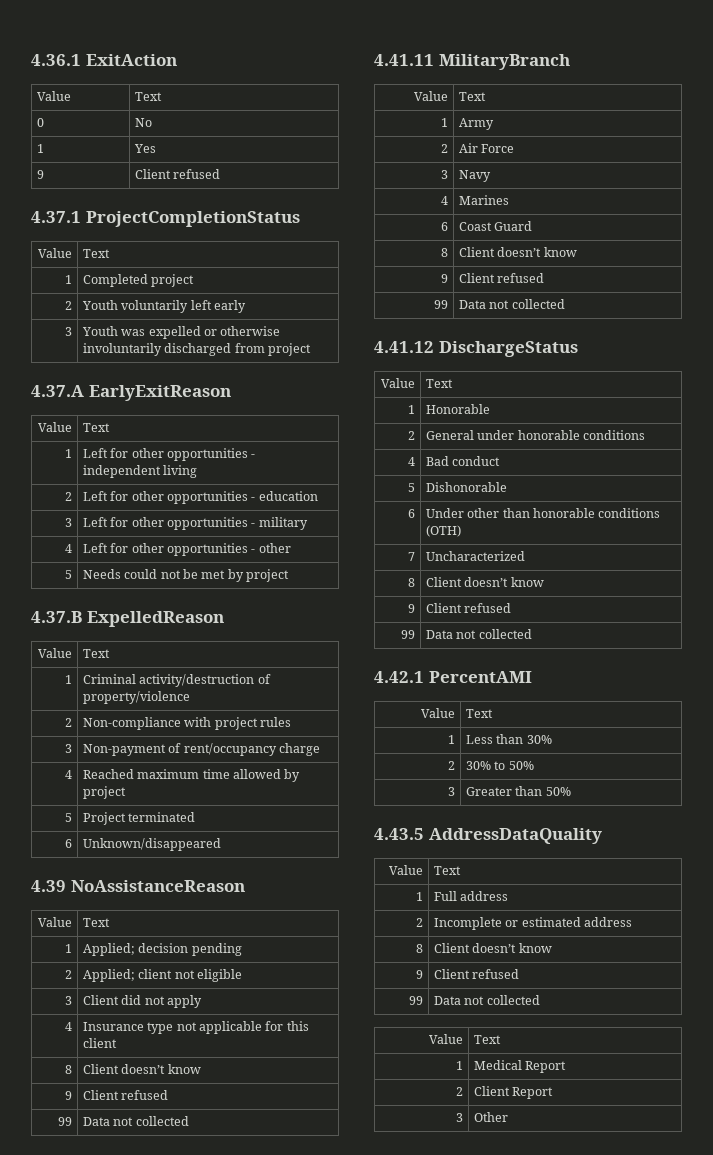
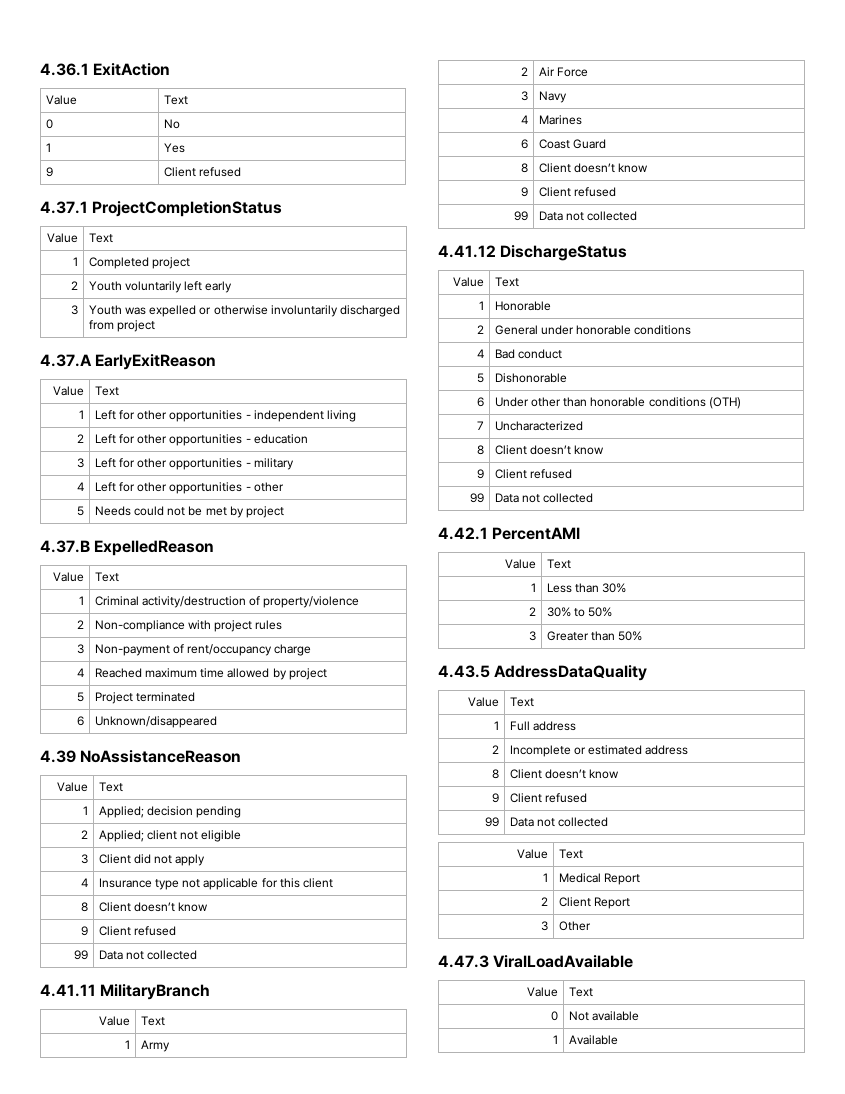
(508, 1117) none -> [438,955,634,968] [527,987,559,997] [568,987,593,997] [551,1011,559,1021] [568,1011,639,1021] [553,1035,559,1044] [568,1035,618,1045] // 4.47.3 ViralLoadAvailable // Value | Text // 0 | Not available // 1 | Available

